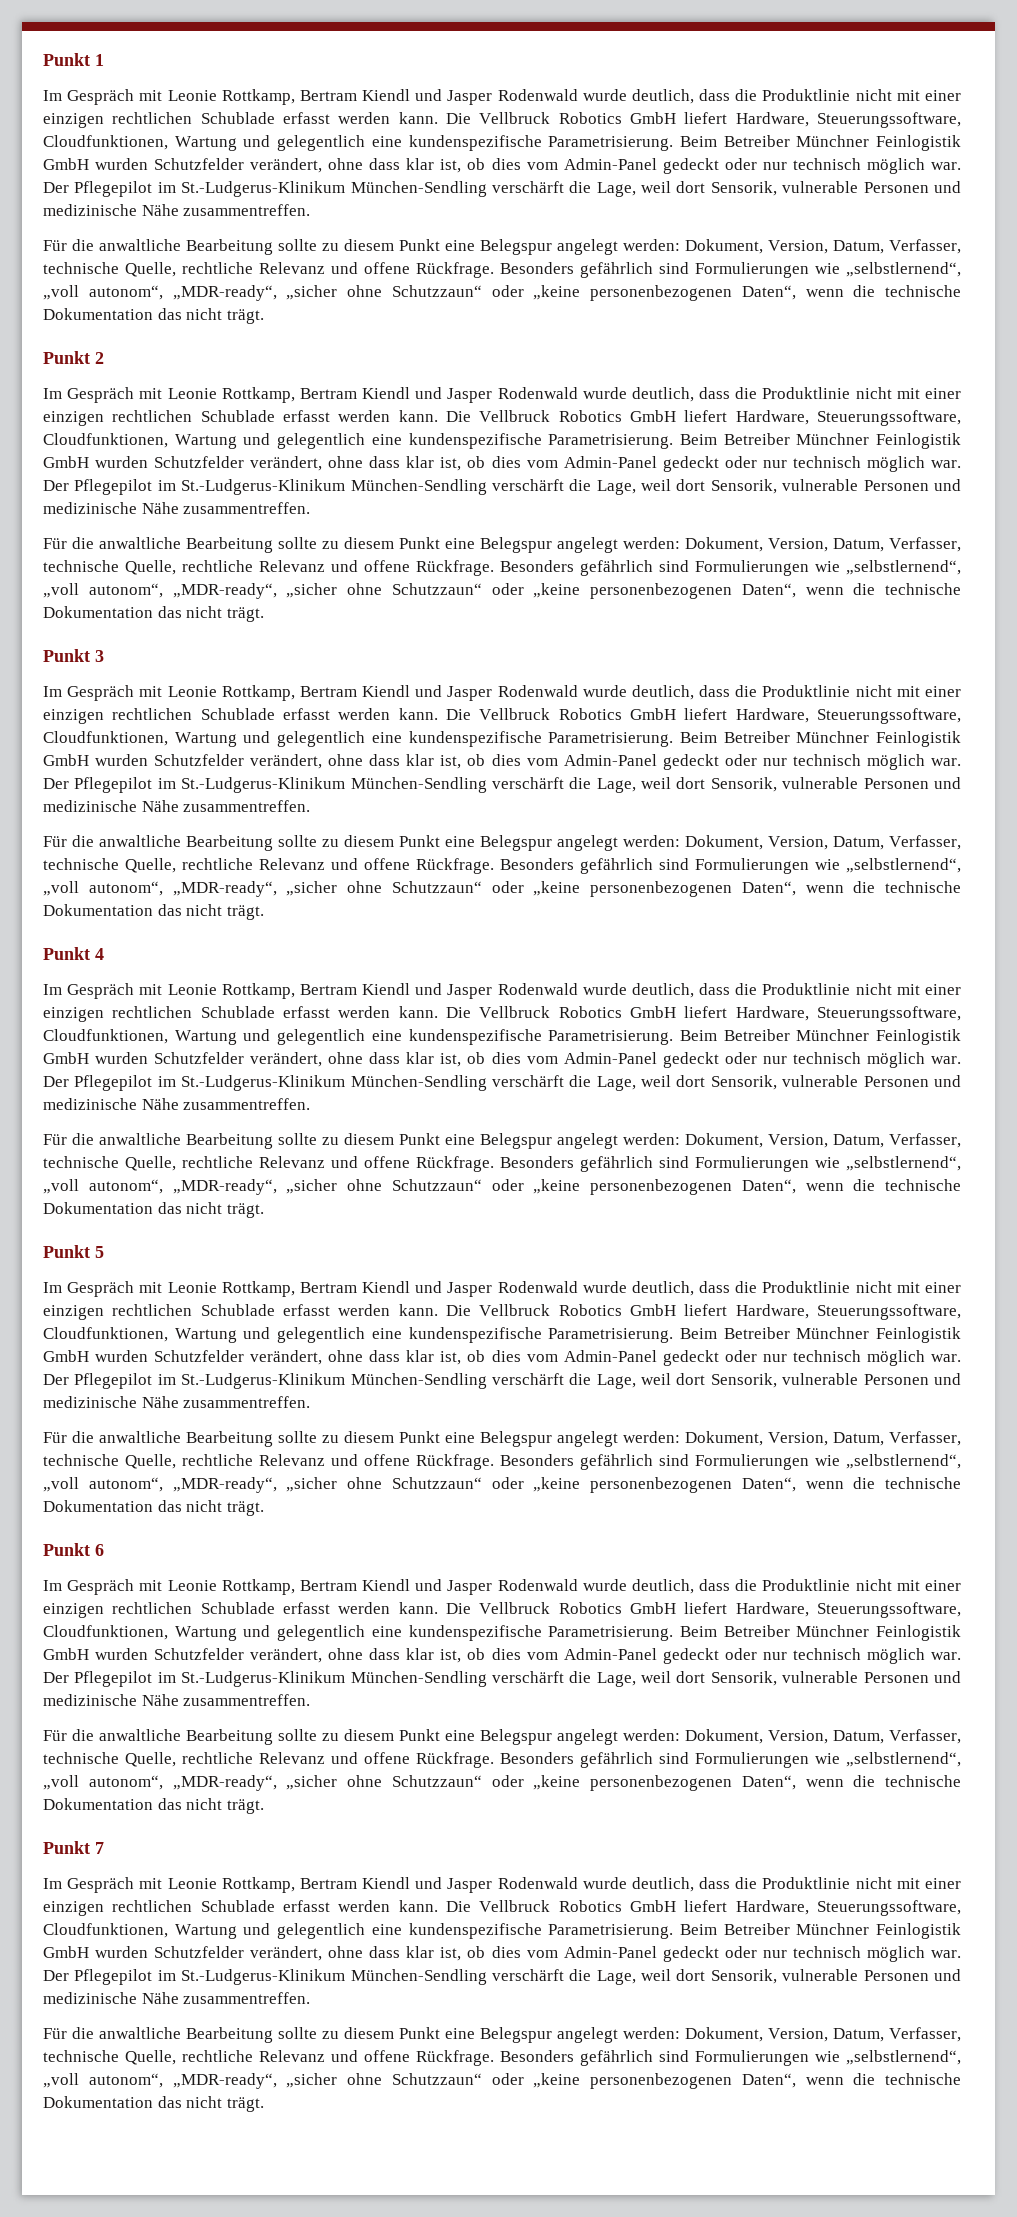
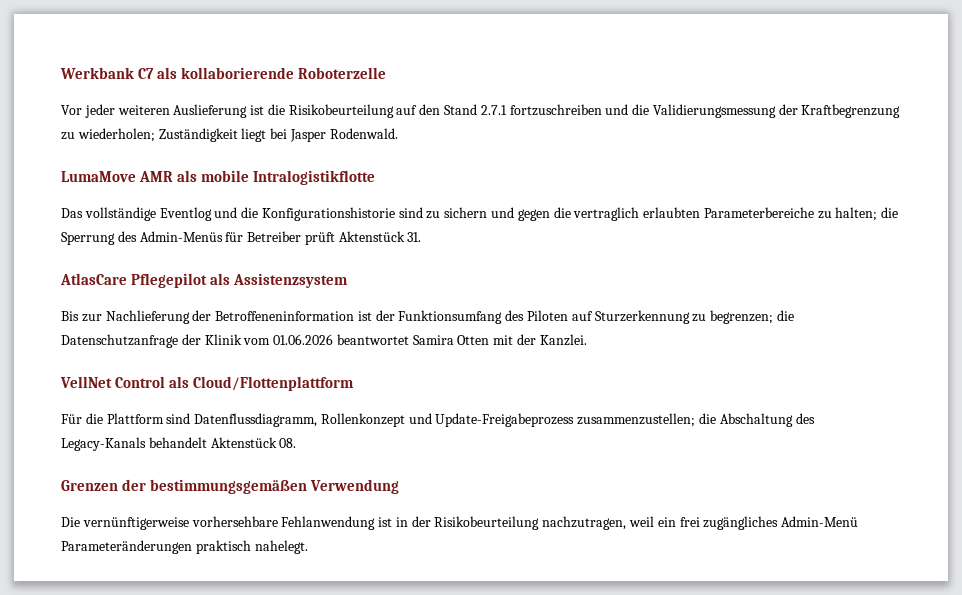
[43,53,104,66] [43,89,961,105] [43,112,962,128] [43,135,962,151] [43,158,961,174] [43,181,961,197] [43,204,311,216] [43,239,961,255] [43,262,961,278] [43,285,961,301] [43,308,264,324] [43,351,104,364] [43,387,961,403] [43,410,962,426] [43,433,962,449] [43,456,961,472] [43,479,961,495] [43,502,311,514] [43,537,961,553] [43,560,961,576] [43,583,961,599] [43,606,264,622] [43,649,104,662] [43,685,961,701] [43,708,962,724] [43,731,962,747] [43,754,961,770] [43,777,961,793] [43,800,311,812] [43,835,961,851] [43,858,961,874] [43,881,961,897] [43,904,264,920] [43,947,104,960] [43,983,961,999] [43,1006,962,1022] [43,1029,962,1045] [43,1052,961,1068] [43,1075,961,1091] [43,1098,311,1110] [43,1133,961,1149] [43,1156,961,1172] [43,1179,961,1195] [43,1202,264,1218] [43,1245,104,1258] [43,1281,961,1297] [43,1304,962,1320] [43,1327,962,1343] [43,1350,961,1366] [43,1373,961,1389] [43,1396,311,1408] [43,1431,961,1447] [43,1454,961,1470] [43,1477,961,1493] [43,1500,264,1516] [43,1543,104,1556] [43,1579,961,1595] [43,1602,962,1618] [43,1625,962,1641] [43,1648,961,1664] [43,1671,961,1687] [43,1694,311,1706] [43,1729,961,1745] [43,1752,961,1768] [43,1775,961,1791] [43,1798,264,1814] [43,1841,104,1854] [43,1877,961,1893] [43,1900,962,1916] [43,1923,962,1939] [43,1946,961,1962] [43,1969,961,1985] [43,1992,311,2004] [43,2027,961,2043] [43,2050,961,2066] [43,2073,961,2089] [43,2096,264,2112] Punkt 1 // Im Gespräch mit Leonie Rottkamp, Bertram Kiendl und Jasper Rodenwald wurde deutlich, dass die Produktlinie nicht mit einer einzigen rechtlichen Schublade erfasst werden kann. Die Vellbruck Robotics GmbH liefert Hardware, Steuerungssoftware, Cloudfunktionen, Wartung und gelegentlich eine kundenspezifische Parametrisierung. Beim Betreiber Münchner Feinlogistik GmbH wurden Schutzfelder verändert, ohne dass klar ist, ob dies vom Admin-Panel gedeckt oder nur technisch möglich war. Der Pflegepilot im St.-Ludgerus-Klinikum München-Sendling verschärft die Lage, weil dort Sensorik, vulnerable Personen und medizinische Nähe zusammentreffen. // Für die anwaltliche Bearbeitung sollte zu diesem Punkt eine Belegspur angelegt werden: Dokument, Version, Datum, Verfasser, technische Quelle, rechtliche Relevanz und offene Rückfrage. Besonders gefährlich sind Formulierungen wie „selbstlernend“, „voll autonom“, „MDR-ready“, „sicher ohne Schutzzaun“ oder „keine personenbezogenen Daten“, wenn die technische Dokumentation das nicht trägt. // Punkt 2 // Im Gespräch mit Leonie Rottkamp, Bertram Kiendl und Jasper Rodenwald wurde deutlich, dass die Produktlinie nicht mit einer einzigen rechtlichen Schublade erfasst werden kann. Die Vellbruck Robotics GmbH liefert Hardware, Steuerungssoftware, Cloudfunktionen, Wartung und gelegentlich eine kundenspezifische Parametrisierung. Beim Betreiber Münchner Feinlogistik GmbH wurden Schutzfelder verändert, ohne dass klar ist, ob dies vom Admin-Panel gedeckt oder nur technisch möglich war. Der Pflegepilot im St.-Ludgerus-Klinikum München-Sendling verschärft die Lage, weil dort Sensorik, vulnerable Personen und medizinische Nähe zusammentreffen. // Für die anwaltliche Bearbeitung sollte zu diesem Punkt eine Belegspur angelegt werden: Dokument, Version, Datum, Verfasser, technische Quelle, rechtliche Relevanz und offene Rückfrage. Besonders gefährlich sind Formulierungen wie „selbstlernend“, „voll autonom“, „MDR-ready“, „sicher ohne Schutzzaun“ oder „keine personenbezogenen Daten“, wenn die technische Dokumentation das nicht trägt. // Punkt 3 // Im Gespräch mit Leonie Rottkamp, Bertram Kiendl und Jasper Rodenwald wurde deutlich, dass die Produktlinie nicht mit einer einzigen rechtlichen Schublade erfasst werden kann. Die Vellbruck Robotics GmbH liefert Hardware, Steuerungssoftware, Cloudfunktionen, Wartung und gelegentlich eine kundenspezifische Parametrisierung. Beim Betreiber Münchner Feinlogistik GmbH wurden Schutzfelder verändert, ohne dass klar ist, ob dies vom Admin-Panel gedeckt oder nur technisch möglich war. Der Pflegepilot im St.-Ludgerus-Klinikum München-Sendling verschärft die Lage, weil dort Sensorik, vulnerable Personen und medizinische Nähe zusammentreffen. // Für die anwaltliche Bearbeitung sollte zu diesem Punkt eine Belegspur angelegt werden: Dokument, Version, Datum, Verfasser, technische Quelle, rechtliche Relevanz und offene Rückfrage. Besonders gefährlich sind Formulierungen wie „selbstlernend“, „voll autonom“, „MDR-ready“, „sicher ohne Schutzzaun“ oder „keine personenbezogenen Daten“, wenn die technische Dokumentation das nicht trägt. // Punkt 4 // Im Gespräch mit Leonie Rottkamp, Bertram Kiendl und Jasper Rodenwald wurde deutlich, dass die Produktlinie nicht mit einer einzigen rechtlichen Schublade erfasst werden kann. Die Vellbruck Robotics GmbH liefert Hardware, Steuerungssoftware, Cloudfunktionen, Wartung und gelegentlich eine kundenspezifische Parametrisierung. Beim Betreiber Münchner Feinlogistik GmbH wurden Schutzfelder verändert, ohne dass klar ist, ob dies vom Admin-Panel gedeckt oder nur technisch möglich war. Der Pflegepilot im St.-Ludgerus-Klinikum München-Sendling verschärft die Lage, weil dort Sensorik, vulnerable Personen und medizinische Nähe zusammentreffen. // Für die anwaltliche Bearbeitung sollte zu diesem Punkt eine Belegspur angelegt werden: Dokument, Version, Datum, Verfasser, technische Quelle, rechtliche Relevanz und offene Rückfrage. Besonders gefährlich sind Formulierungen wie „selbstlernend“, „voll autonom“, „MDR-ready“, „sicher ohne Schutzzaun“ oder „keine personenbezogenen Daten“, wenn die technische Dokumentation das nicht trägt. // Punkt 5 // Im Gespräch mit Leonie Rottkamp, Bertram Kiendl und Jasper Rodenwald wurde deutlich, dass die Produktlinie nicht mit einer einzigen rechtlichen Schublade erfasst werden kann. Die Vellbruck Robotics GmbH liefert Hardware, Steuerungssoftware, Cloudfunktionen, Wartung und gelegentlich eine kundenspezifische Parametrisierung. Beim Betreiber Münchner Feinlogistik GmbH wurden Schutzfelder verändert, ohne dass klar ist, ob dies vom Admin-Panel gedeckt oder nur technisch möglich war. Der Pflegepilot im St.-Ludgerus-Klinikum München-Sendling verschärft die Lage, weil dort Sensorik, vulnerable Personen und medizinische Nähe zusammentreffen. // Für die anwaltliche Bearbeitung sollte zu diesem Punkt eine Belegspur angelegt werden: Dokument, Version, Datum, Verfasser, technische Quelle, rechtliche Relevanz und offene Rückfrage. Besonders gefährlich sind Formulierungen wie „selbstlernend“, „voll autonom“, „MDR-ready“, „sicher ohne Schutzzaun“ oder „keine personenbezogenen Daten“, wenn die technische Dokumentation das nicht trägt. // Punkt 6 // Im Gespräch mit Leonie Rottkamp, Bertram Kiendl und Jasper Rodenwald wurde deutlich, dass die Produktlinie nicht mit einer einzigen rechtlichen Schublade erfasst werden kann. Die Vellbruck Robotics GmbH liefert Hardware, Steuerungssoftware, Cloudfunktionen, Wartung und gelegentlich eine kundenspezifische Parametrisierung. Beim Betreiber Münchner Feinlogistik GmbH wurden Schutzfelder verändert, ohne dass klar ist, ob dies vom Admin-Panel gedeckt oder nur technisch möglich war. Der Pflegepilot im St.-Ludgerus-Klinikum München-Sendling verschärft die Lage, weil dort Sensorik, vulnerable Personen und medizinische Nähe zusammentreffen. // Für die anwaltliche Bearbeitung sollte zu diesem Punkt eine Belegspur angelegt werden: Dokument, Version, Datum, Verfasser, technische Quelle, rechtliche Relevanz und offene Rückfrage. Besonders gefährlich sind Formulierungen wie „selbstlernend“, „voll autonom“, „MDR-ready“, „sicher ohne Schutzzaun“ oder „keine personenbezogenen Daten“, wenn die technische Dokumentation das nicht trägt. // Punkt 7 // Im Gespräch mit Leonie Rottkamp, Bertram Kiendl und Jasper Rodenwald wurde deutlich, dass die Produktlinie nicht mit einer einzigen rechtlichen Schublade erfasst werden kann. Die Vellbruck Robotics GmbH liefert Hardware, Steuerungssoftware, Cloudfunktionen, Wartung und gelegentlich eine kundenspezifische Parametrisierung. Beim Betreiber Münchner Feinlogistik GmbH wurden Schutzfelder verändert, ohne dass klar ist, ob dies vom Admin-Panel gedeckt oder nur technisch möglich war. Der Pflegepilot im St.-Ludgerus-Klinikum München-Sendling verschärft die Lage, weil dort Sensorik, vulnerable Personen und medizinische Nähe zusammentreffen. // Für die anwaltliche Bearbeitung sollte zu diesem Punkt eine Belegspur angelegt werden: Dokument, Version, Datum, Verfasser, technische Quelle, rechtliche Relevanz und offene Rückfrage. Besonders gefährlich sind Formulierungen wie „selbstlernend“, „voll autonom“, „MDR-ready“, „sicher ohne Schutzzaun“ oder „keine personenbezogenen Daten“, wenn die technische Dokumentation das nicht trägt. -> [60,67,387,79] [61,104,901,118] [61,128,398,142] [61,170,376,185] [61,207,899,221] [61,231,422,245] [60,273,349,288] [61,310,794,324] [61,334,587,348] [60,376,355,391] [61,413,815,427] [61,437,297,451] [61,479,400,494] [61,516,859,530] [61,540,308,554] Werkbank C7 als kollaborierende Roboterzelle // Vor jeder weiteren Auslieferung ist die Risikobeurteilung auf den Stand 2.7.1 fortzuschreiben und die Validierungsmessung der Kraftbegrenzung zu wiederholen; Zuständigkeit liegt bei Jasper Rodenwald. // LumaMove AMR als mobile Intralogistikflotte // Das vollständige Eventlog und die Konfigurationshistorie sind zu sichern und gegen die vertraglich erlaubten Parameterbereiche zu halten; die Sperrung des Admin-Menüs für Betreiber prüft Aktenstück 31. // AtlasCare Pflegepilot als Assistenzsystem // Bis zur Nachlieferung der Betroffeneninformation ist der Funktionsumfang des Piloten auf Sturzerkennung zu begrenzen; die Datenschutzanfrage der Klinik vom 01.06.2026 beantwortet Samira Otten mit der Kanzlei. // VellNet Control als Cloud/Flottenplattform // Für die Plattform sind Datenflussdiagramm, Rollenkonzept und Update-Freigabeprozess zusammenzustellen; die Abschaltung des Legacy-Kanals behandelt Aktenstück 08. // Grenzen der bestimmungsgemäßen Verwendung // Die vernünftigerweise vorhersehbare Fehlanwendung ist in der Risikobeurteilung nachzutragen, weil ein frei zugängliches Admin-Menü Parameteränderungen praktisch nahelegt.

